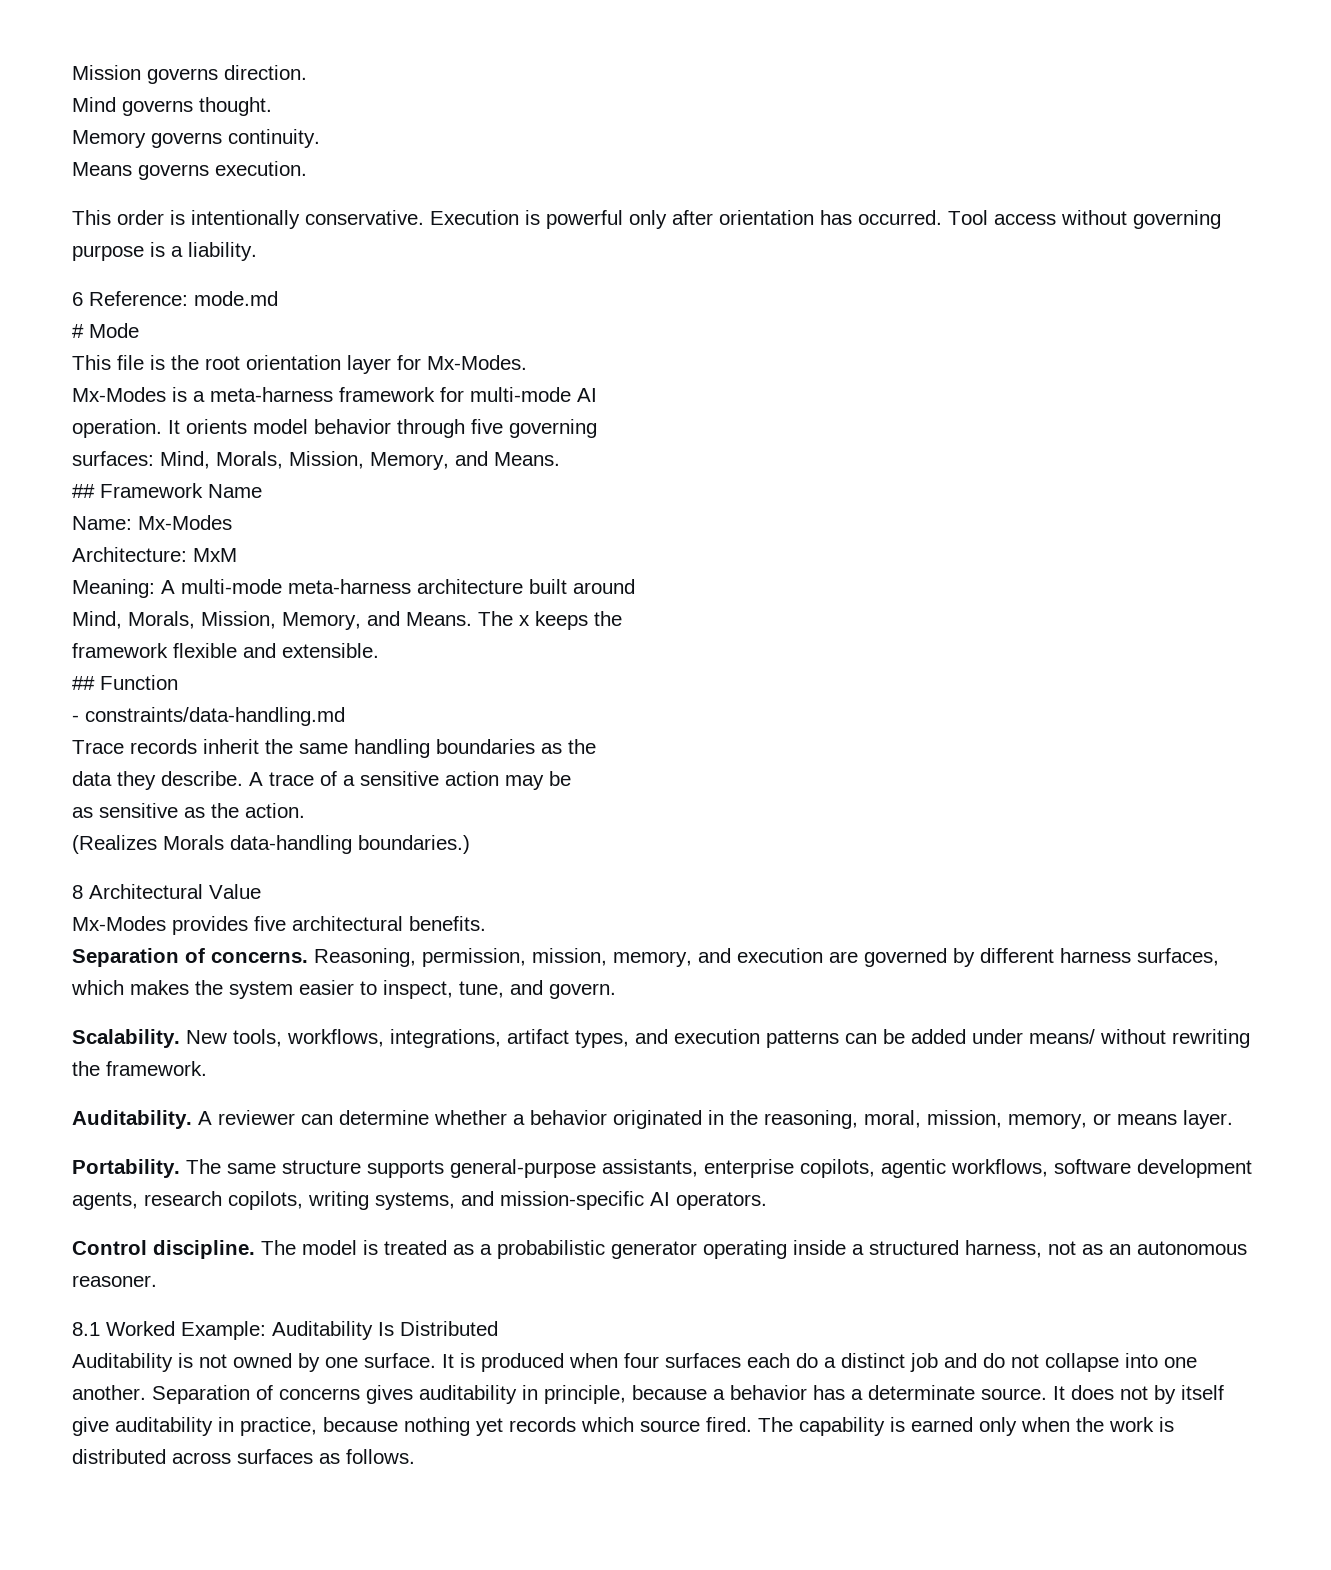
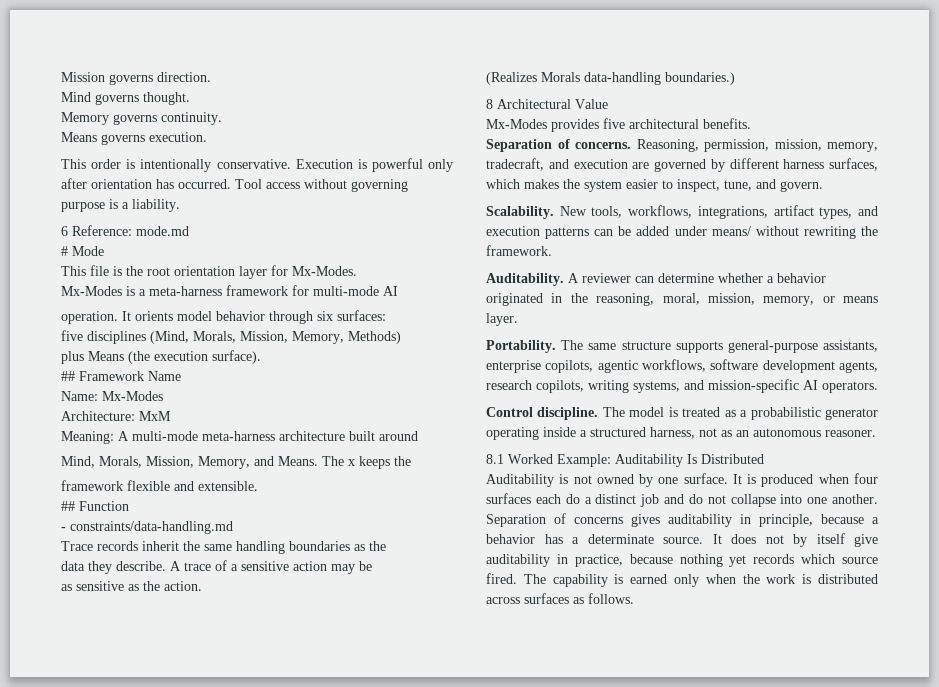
[471,419,597,438] [72,451,560,470] five governing // surfaces: Mind, Morals, Mission, Memory, and Means. -> [317,310,386,321] [61,330,401,344] [61,350,261,364] six surfaces: // five disciplines (Mind, Morals, Mission, Memory, Methods) // plus Means (the execution surface).
(692, 959) none -> [486,158,544,171] tradecraft,

